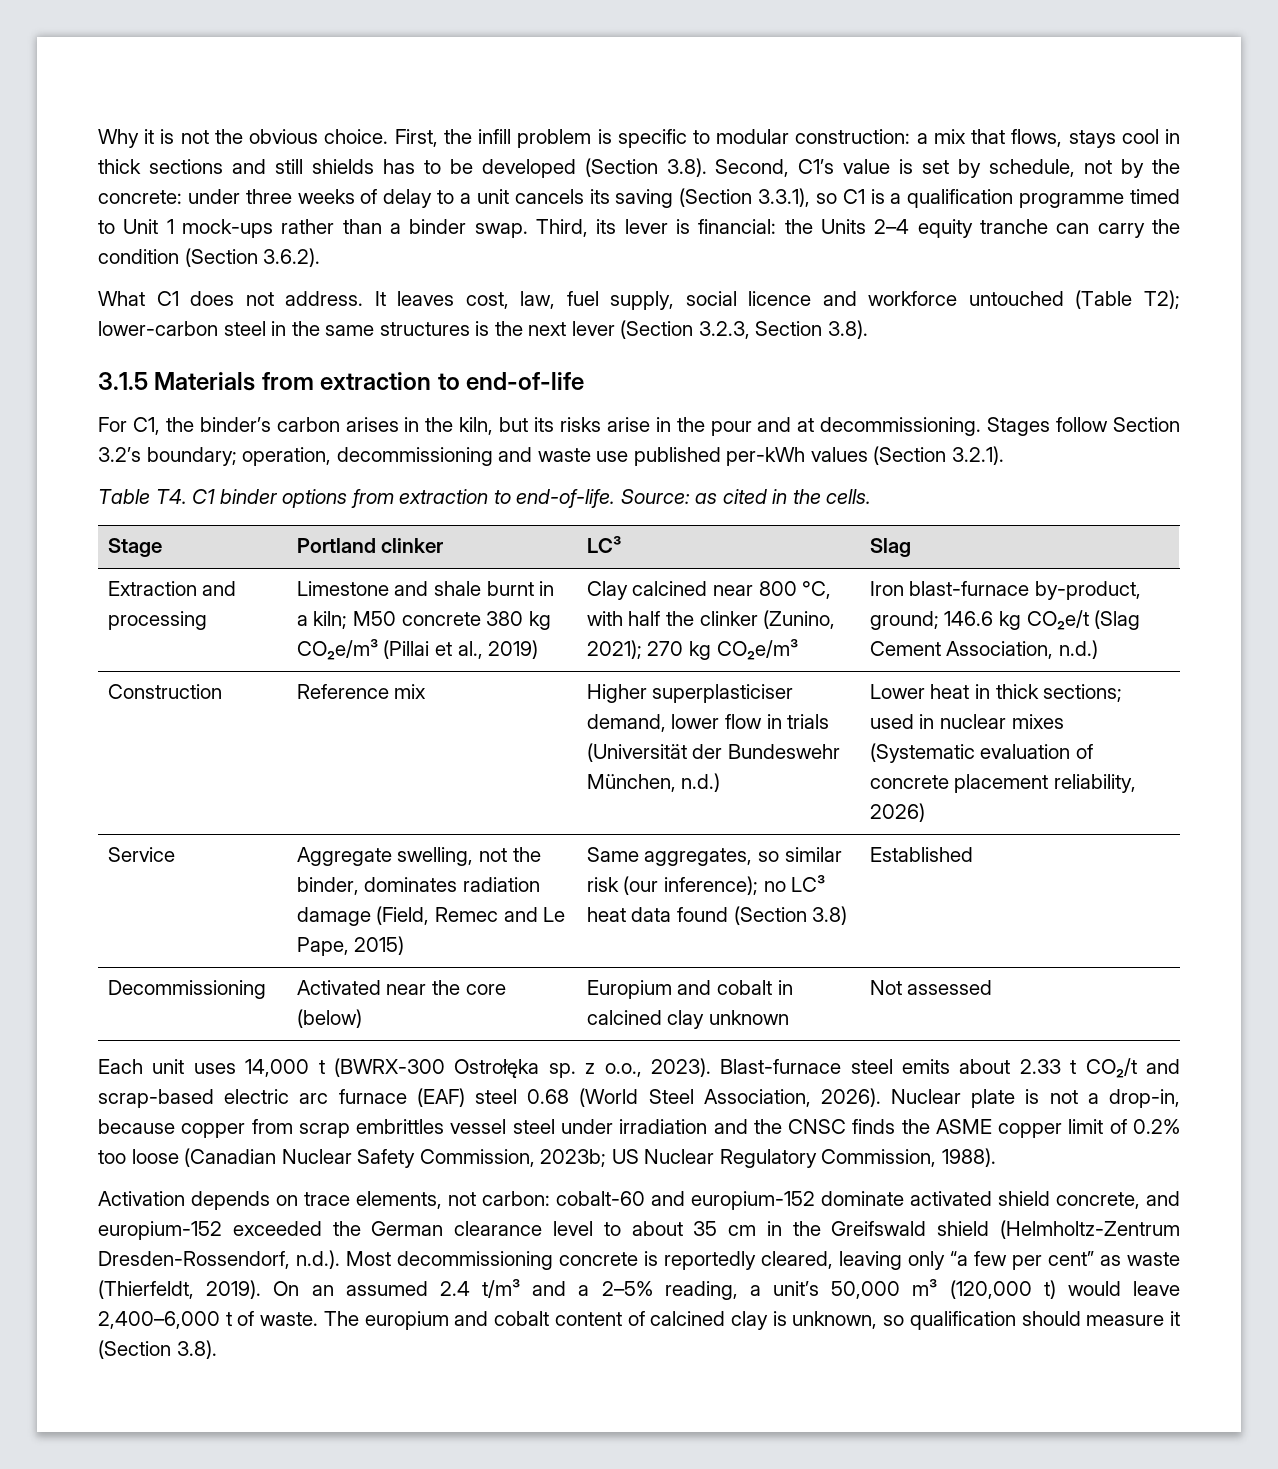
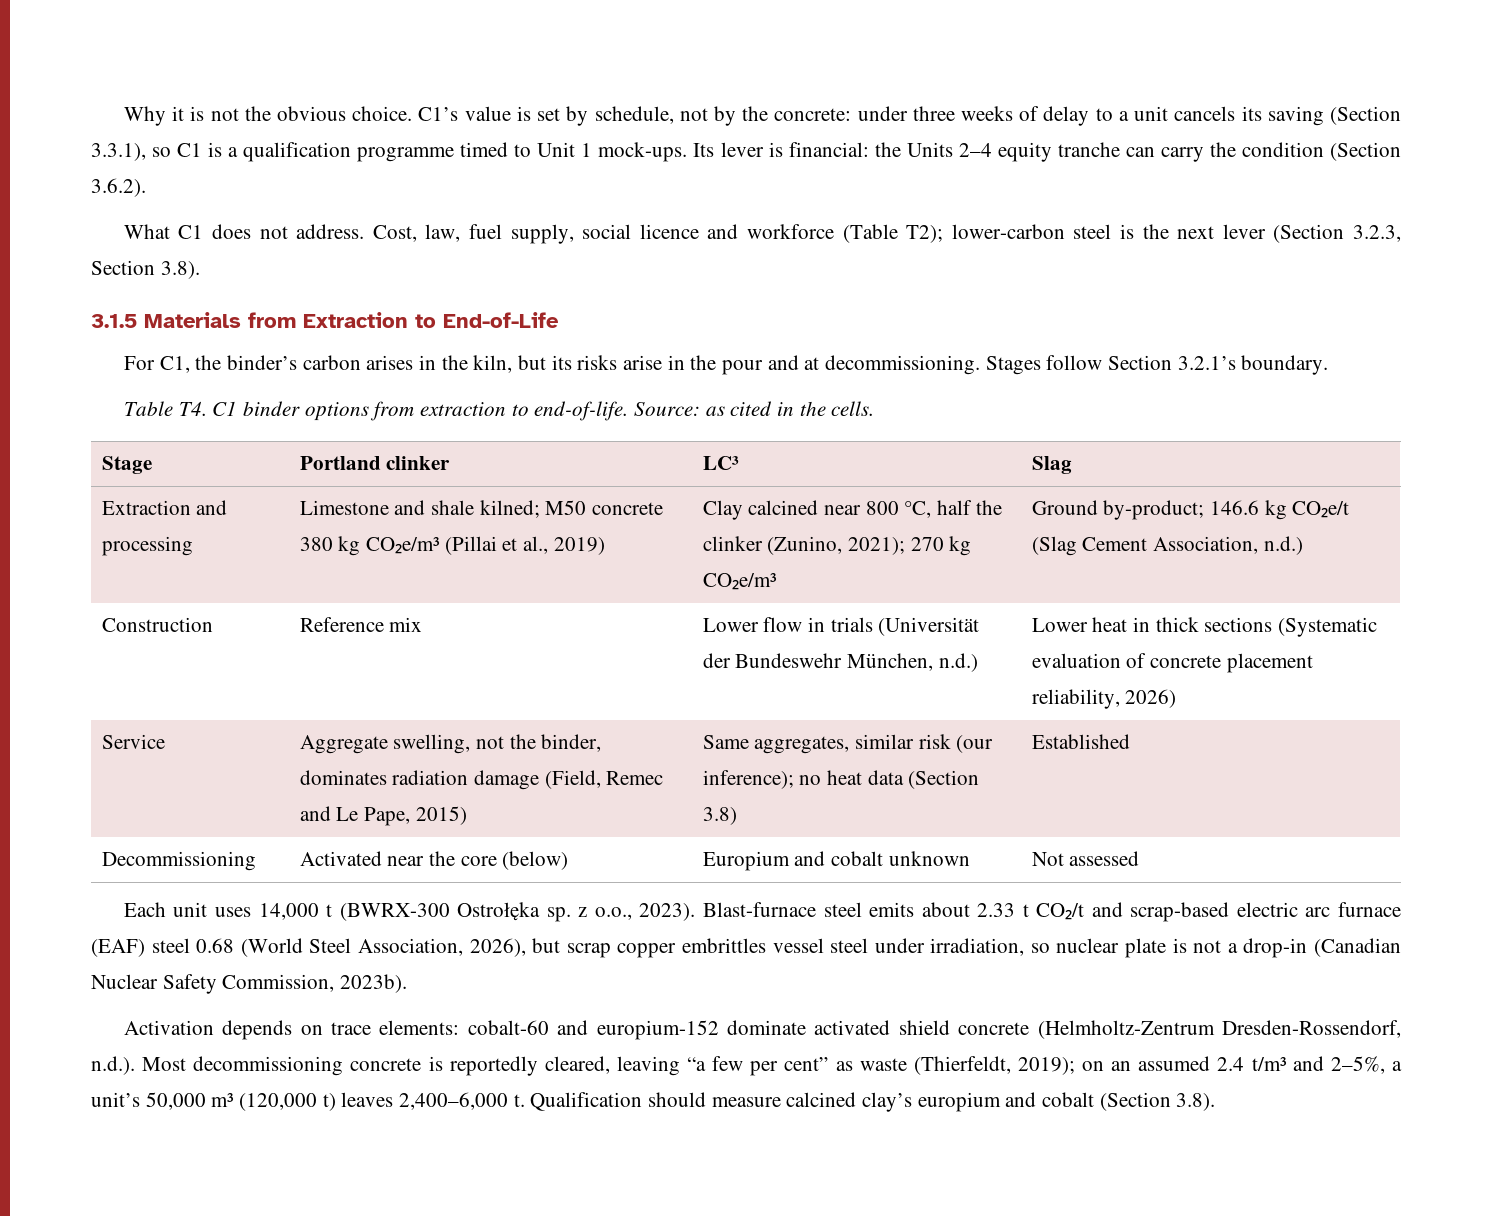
[394,129,1181,148] [98,158,790,178] First, the infill problem is specific to modular construction: a mix that flows, stays cool in thick sections and still shields has to be developed (Section 3.8). Second, -> (413, 113) none
[182,219,617,238] mock-ups rather than a binder swap. Third, its -> [598,142,715,162] mock-ups. Its
[374,291,509,309] It leaves cost, -> [372,225,417,242] Cost,
[968,291,1064,306] untouched -> (835, 231) none
[271,321,470,336] in the same structures -> (1112, 231) none
[320,372,585,390] extraction to end-of-life -> [303,312,559,328] Extraction to End-of-Life
[98,446,1004,466] 3.2’s boundary; operation, decommissioning and waste use published per-kWh values (Section 3.2.1). -> [1177,355,1329,375] 3.2.1’s boundary.
[486,581,555,596] [296,611,348,629] burnt in a kiln; -> [479,500,540,518] kilned;
[586,611,623,626] with -> (932, 509) none
[869,581,1141,600] [869,611,939,630] Iron blast-furnace by-product, ground; -> [1031,500,1205,520] Ground by-product;
[586,684,794,703] [586,714,720,732] Higher superplasticiser demand, lower -> [702,618,759,632] Lower
[1043,684,1123,702] [869,714,1064,729] sections; used in nuclear mixes -> [1204,617,1273,632] sections
[757,851,779,862] so -> (850, 745) none
[791,875,826,892] LC³ -> (822, 780) none
[676,907,728,922] found -> (904, 777) none
[777,980,793,995] [586,1010,705,1029] in calcined clay -> (884, 858) none
[820,1088,1180,1108] [98,1119,1181,1138] [98,1148,996,1168] 2026). Nuclear plate is not a drop-in, because copper from scrap embrittles vessel steel under irradiation and the CNSC finds the ASME copper limit of 0.2% too loose (Canadian Nuclear Safety Commission, 2023b; US Nuclear Regulatory Commission, 1988). -> [469,938,1401,958] [91,974,408,994] 2026), but scrap copper embrittles vessel steel under irradiation, so nuclear plate is not a drop-in (Canadian Nuclear Safety Commission, 2023b).
[356,1191,550,1209] elements, not carbon: -> [379,1020,460,1035] elements:
[1056,1191,1180,1209] [98,1221,990,1240] concrete, and europium-152 exceeded the German clearance level to about 35 cm in the Greifswald shield -> [958,1022,1030,1035] concrete
[908,1251,945,1270] only -> (680, 1066) none
[206,1280,300,1299] 2019). On -> [1017,1057,1105,1075] 2019); on
[578,1281,738,1300] a 2–5% reading, -> [1330,1056,1385,1074] 2–5%,
[1067,1281,1180,1296] [98,1311,1180,1330] would leave 2,400–6,000 t of waste. The europium and cobalt content of calcined clay is unknown, so qualification should measure it -> [341,1092,1095,1112] leaves 2,400–6,000 t. Qualification should measure calcined clay’s europium and cobalt

